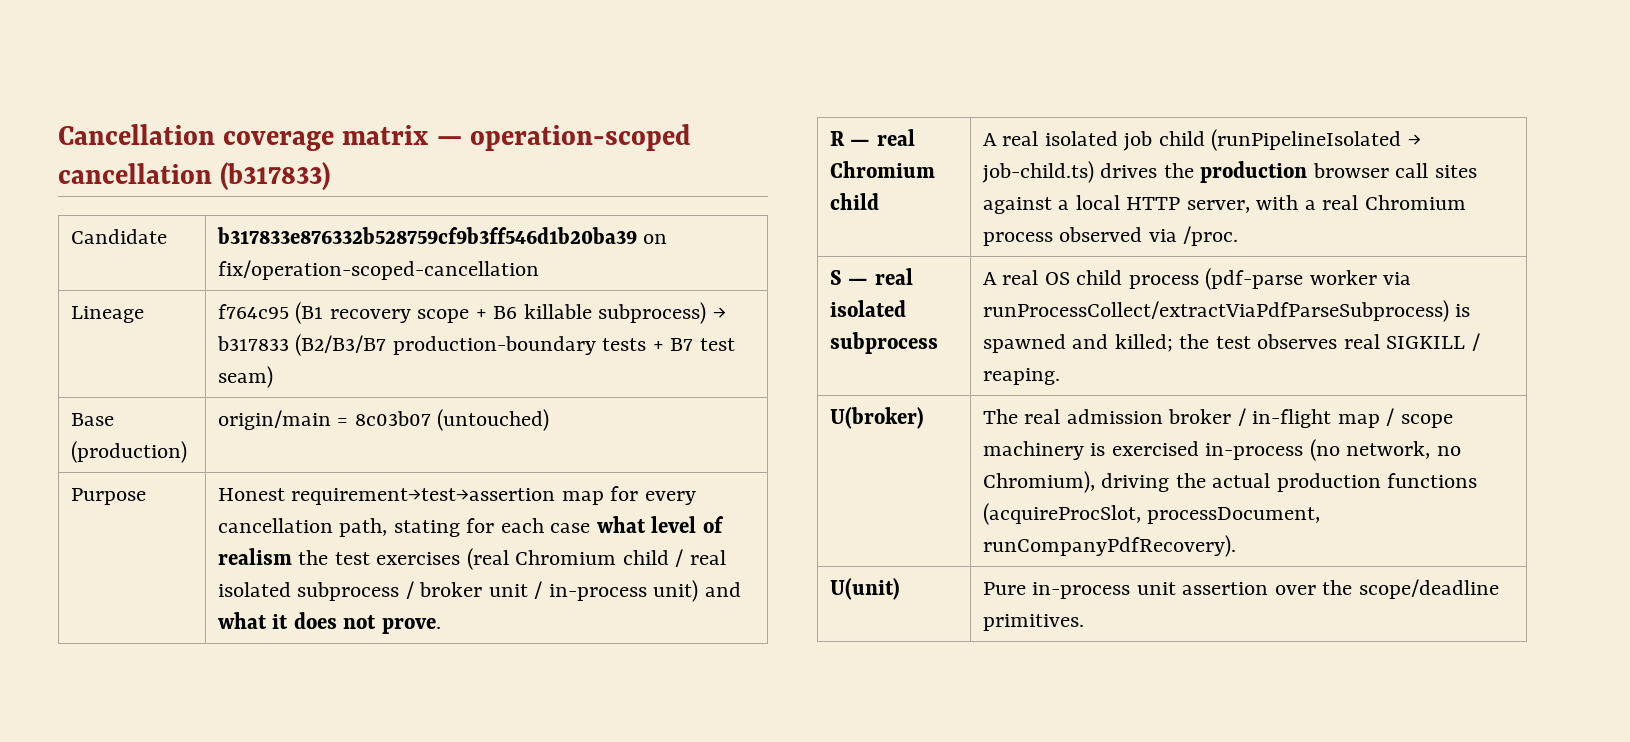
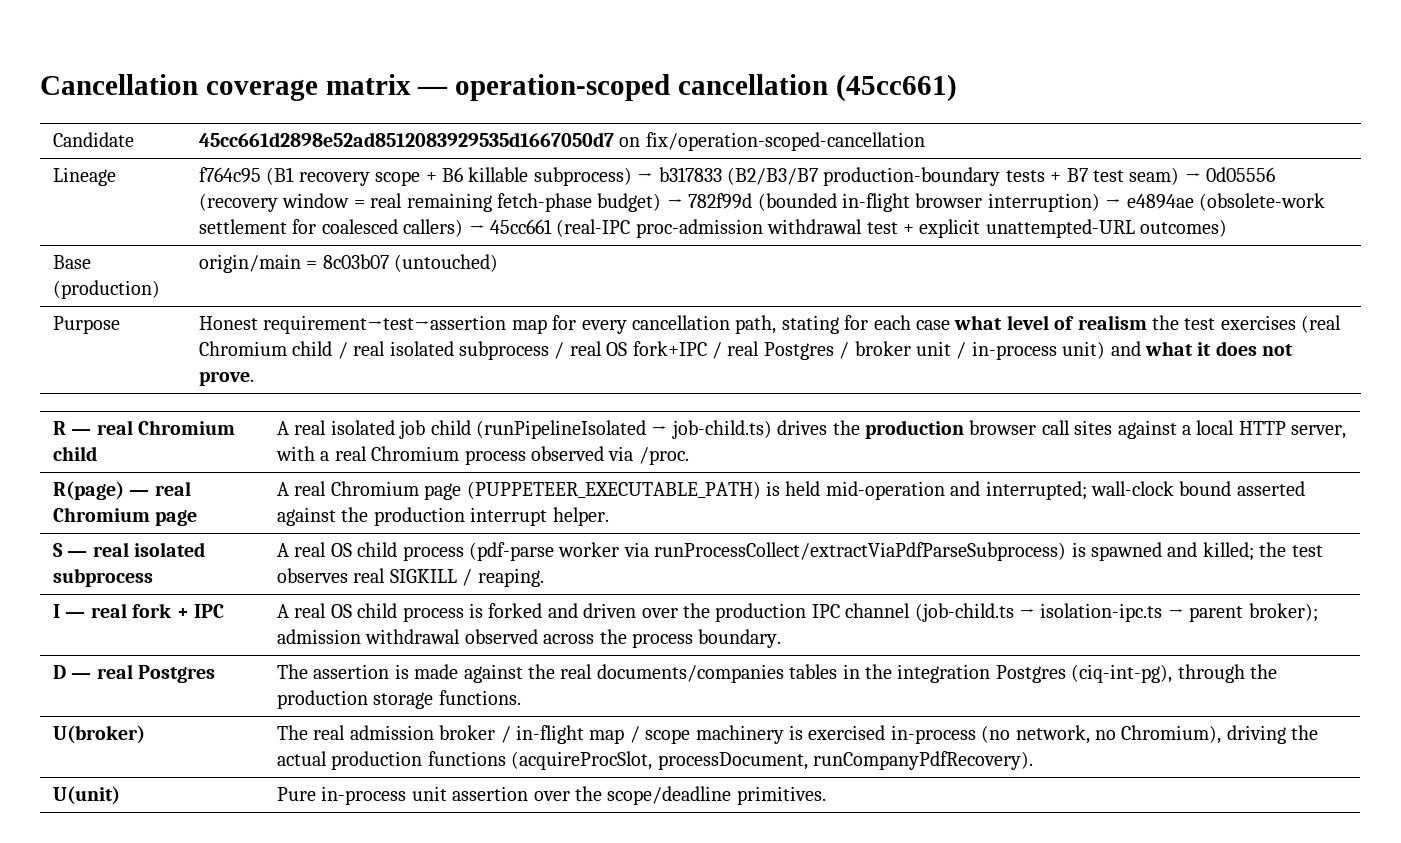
[220,162,331,191] (b317833) -> [835,74,957,102] (45cc661)
[216,227,637,244] b317833e876332b528759cf9b3ff546d1b20ba39 -> [198,132,614,147] 45cc661d2898e52ad8512083929535d1667050d7
(273, 377) none -> [1184,167,1276,182] [198,193,1325,212] [198,219,1228,238] → 0d05556 (recovery window = real remaining fetch-phase budget) → 782f99d (bounded in-flight browser interruption) → e4894ae (obsolete-work settlement for coalesced callers) → 45cc661 (real-IPC proc-admission withdrawal test + explicit unattempted-URL outcomes)
(414, 590) none -> [569,341,850,360] real OS fork+IPC / real Postgres /
(1239, 236) none -> [52,481,191,500] [52,507,198,526] [276,481,1305,500] [276,507,609,526] // R(page) — real Chromium page | A real Chromium page (PUPPETEER_EXECUTABLE_PATH) is held mid-operation and interrupted; wall-clock bound asserted against the production interrupt helper.
(1060, 376) none -> [52,603,224,618] [276,603,1318,622] [276,629,782,648] [52,664,216,683] [276,664,1277,683] [276,690,521,709] // I — real fork + IPC | A real OS child process is forked and driven over the production IPC channel (job-child.ts → isolation-ipc.ts → parent broker); admission withdrawal observed across the process boundary. // D — real Postgres | The assertion is made against the real documents/companies tables in the integration Postgres (ciq-int-pg), through the production storage functions.

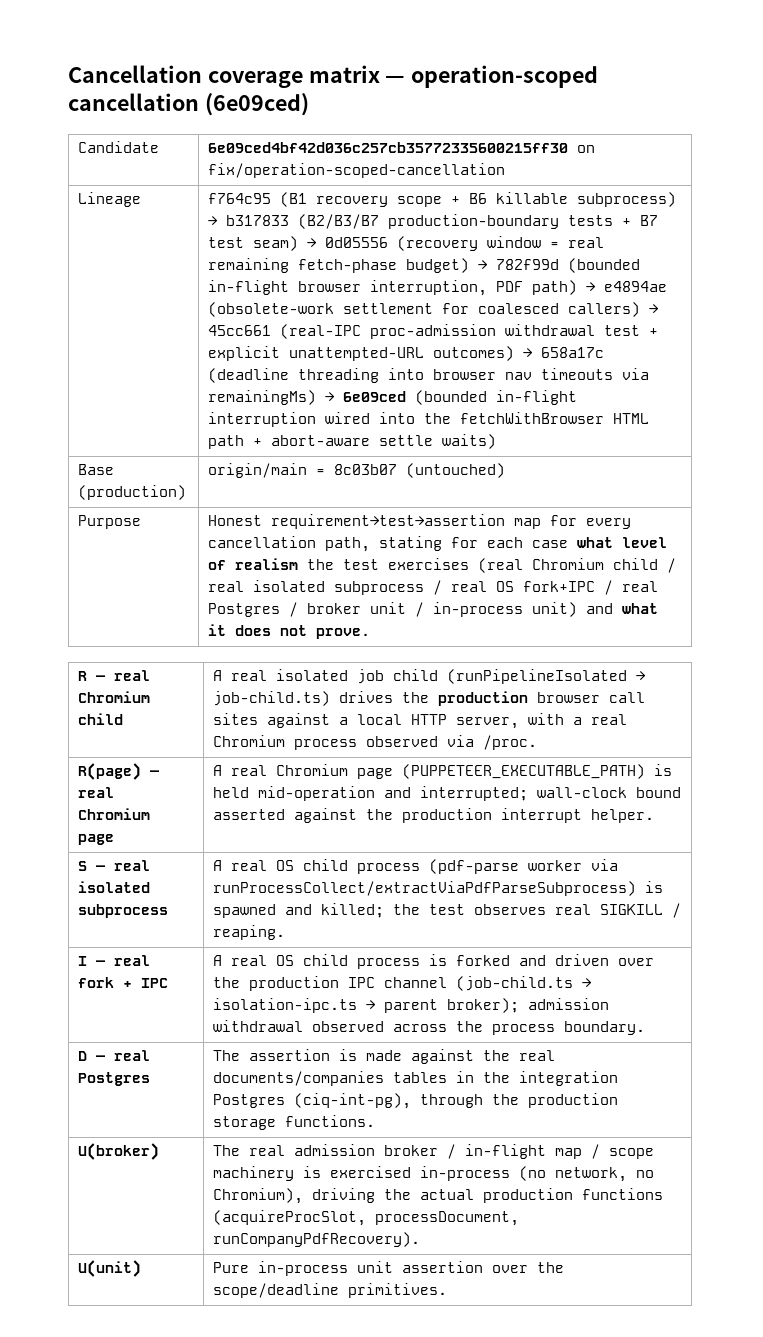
[835,74,957,102] (45cc661) -> [204,93,309,116] (6e09ced)
[198,132,614,147] 45cc661d2898e52ad8512083929535d1667050d7 -> [208,142,569,153] 6e09ced4bf42d036c257cb35772335600215ff30
[987,193,1100,212] interruption) -> [370,280,578,296] interruption, PDF path)
(1228, 228) none -> [523,347,605,358] [208,368,650,383] [208,390,578,405] [208,412,650,427] [208,434,497,449] → 658a17c (deadline threading into browser nav timeouts via remainingMs) → 6e09ced (bounded in-flight interruption wired into the fetchWithBrowser HTML path + abort-aware settle waits)

